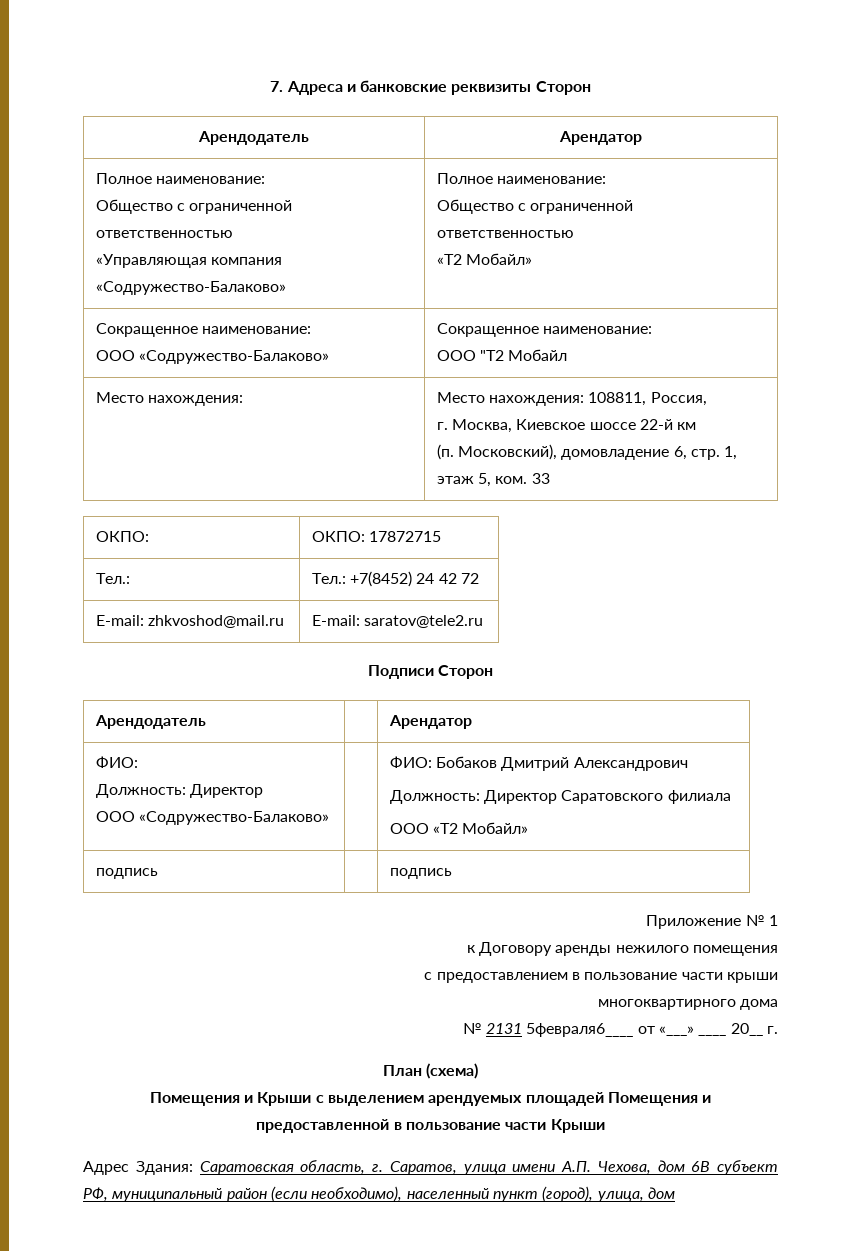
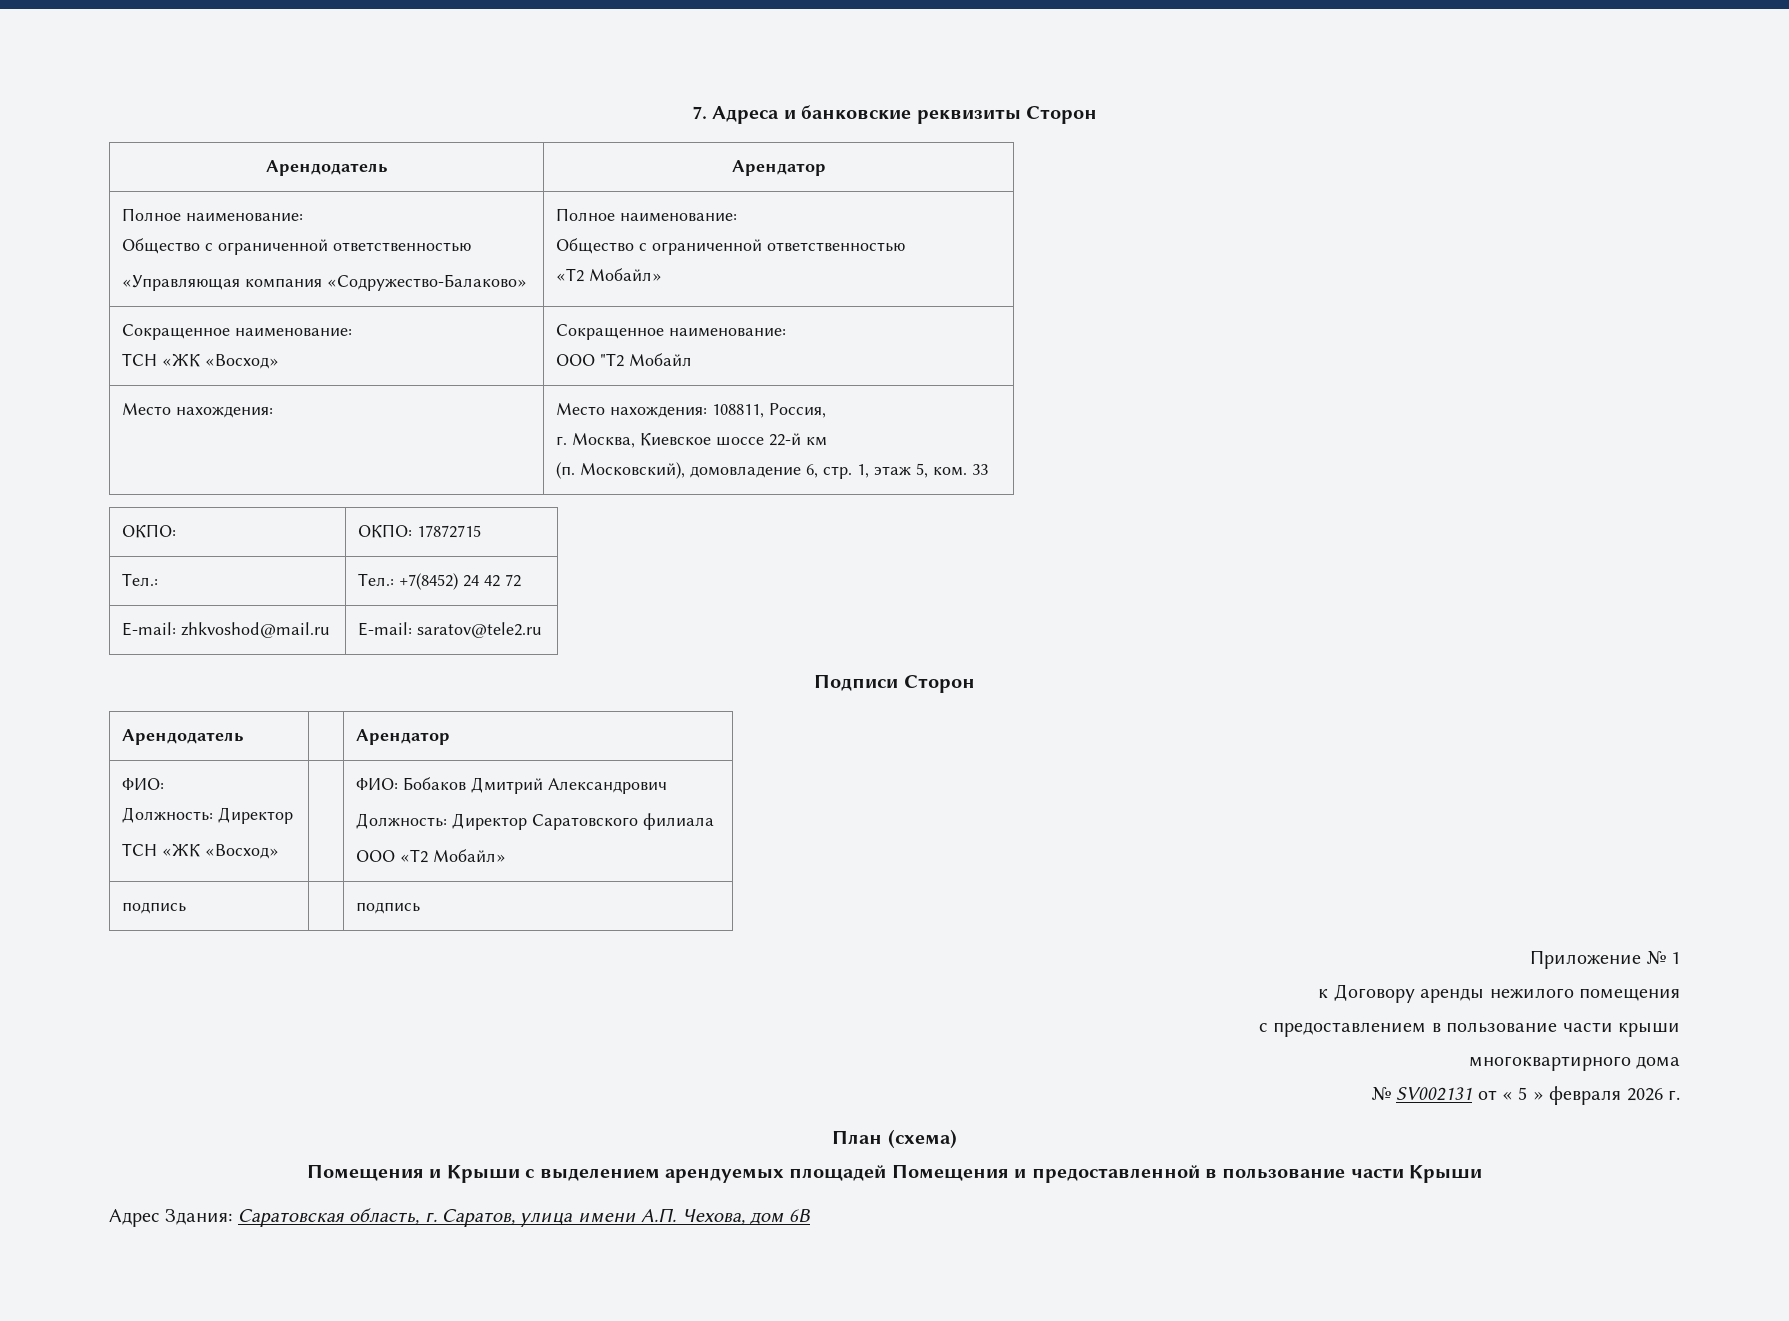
[95,350,330,364] ООО «Содружество-Балаково» -> [121,353,279,369] ТСН «ЖК «Восход»
[95,811,330,825] ООО «Содружество-Балаково» -> [121,843,279,859] ТСН «ЖК «Восход»
[486,1023,763,1037] 2131 5февраля6____ от «___» ____ 20__ -> [1396,1086,1663,1105] SV002131 от « 5 » февраля 2026
[717,1160,778,1175] [83,1186,675,1202] субъект РФ, муниципальный район (если необходимо), населенный пункт (город), улица, дом -> (812, 1215) none

